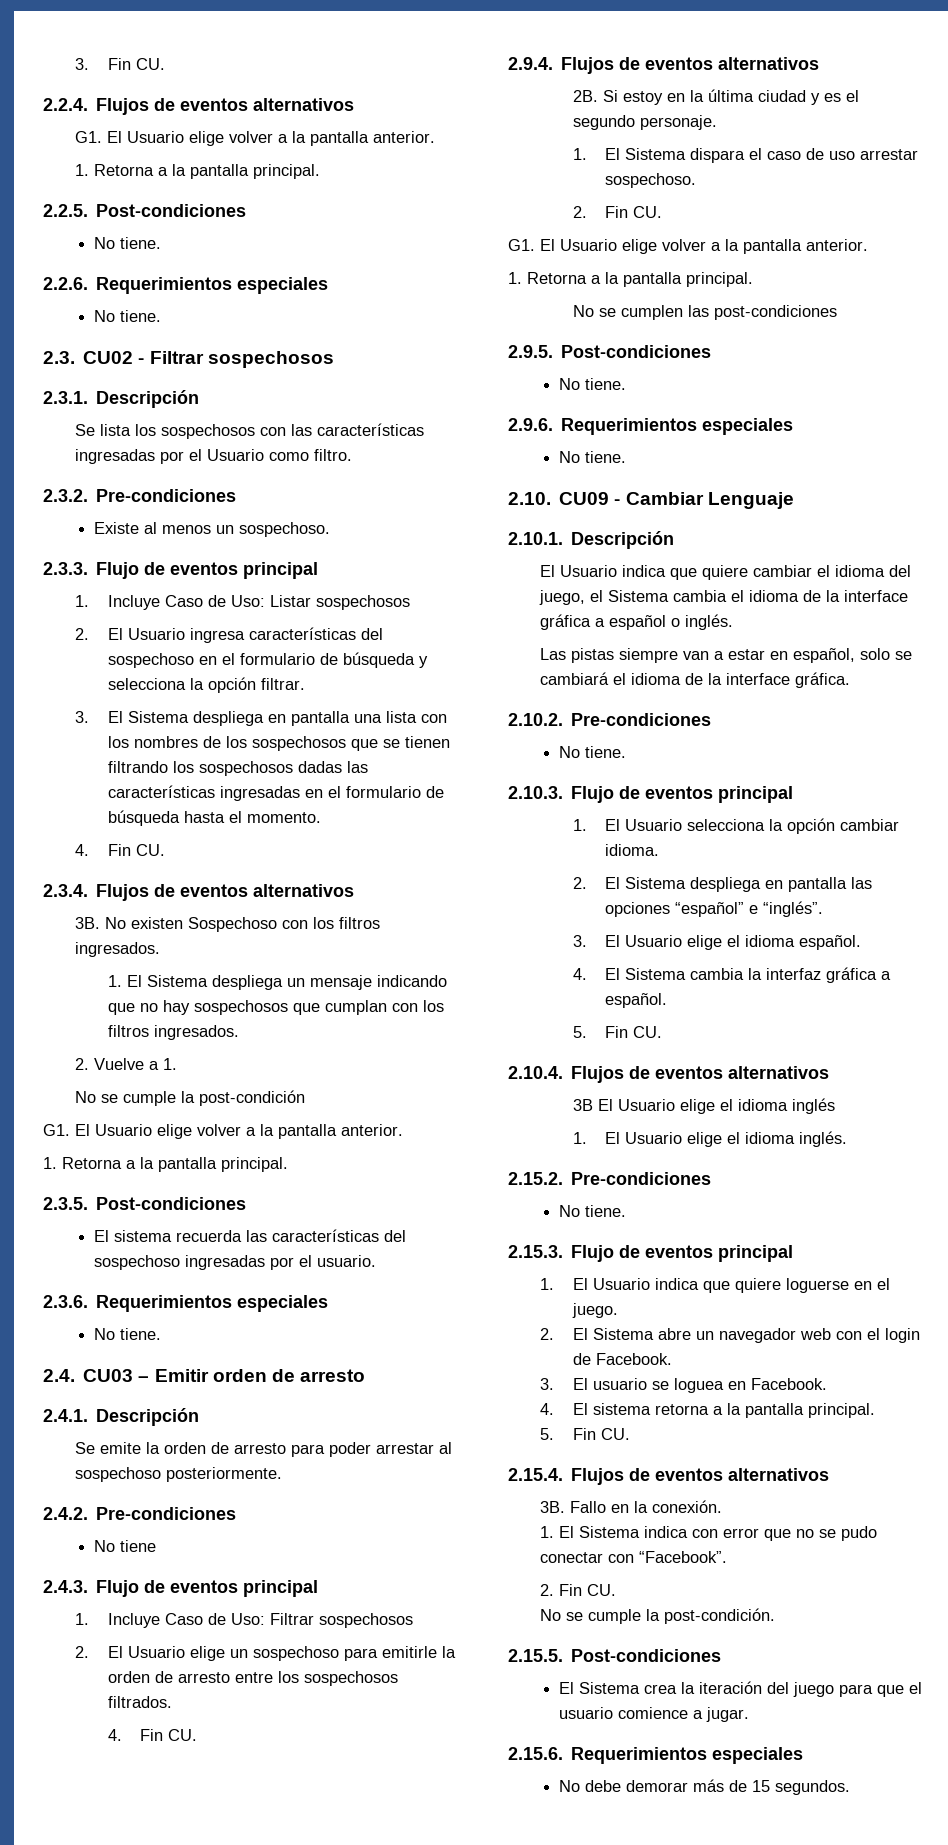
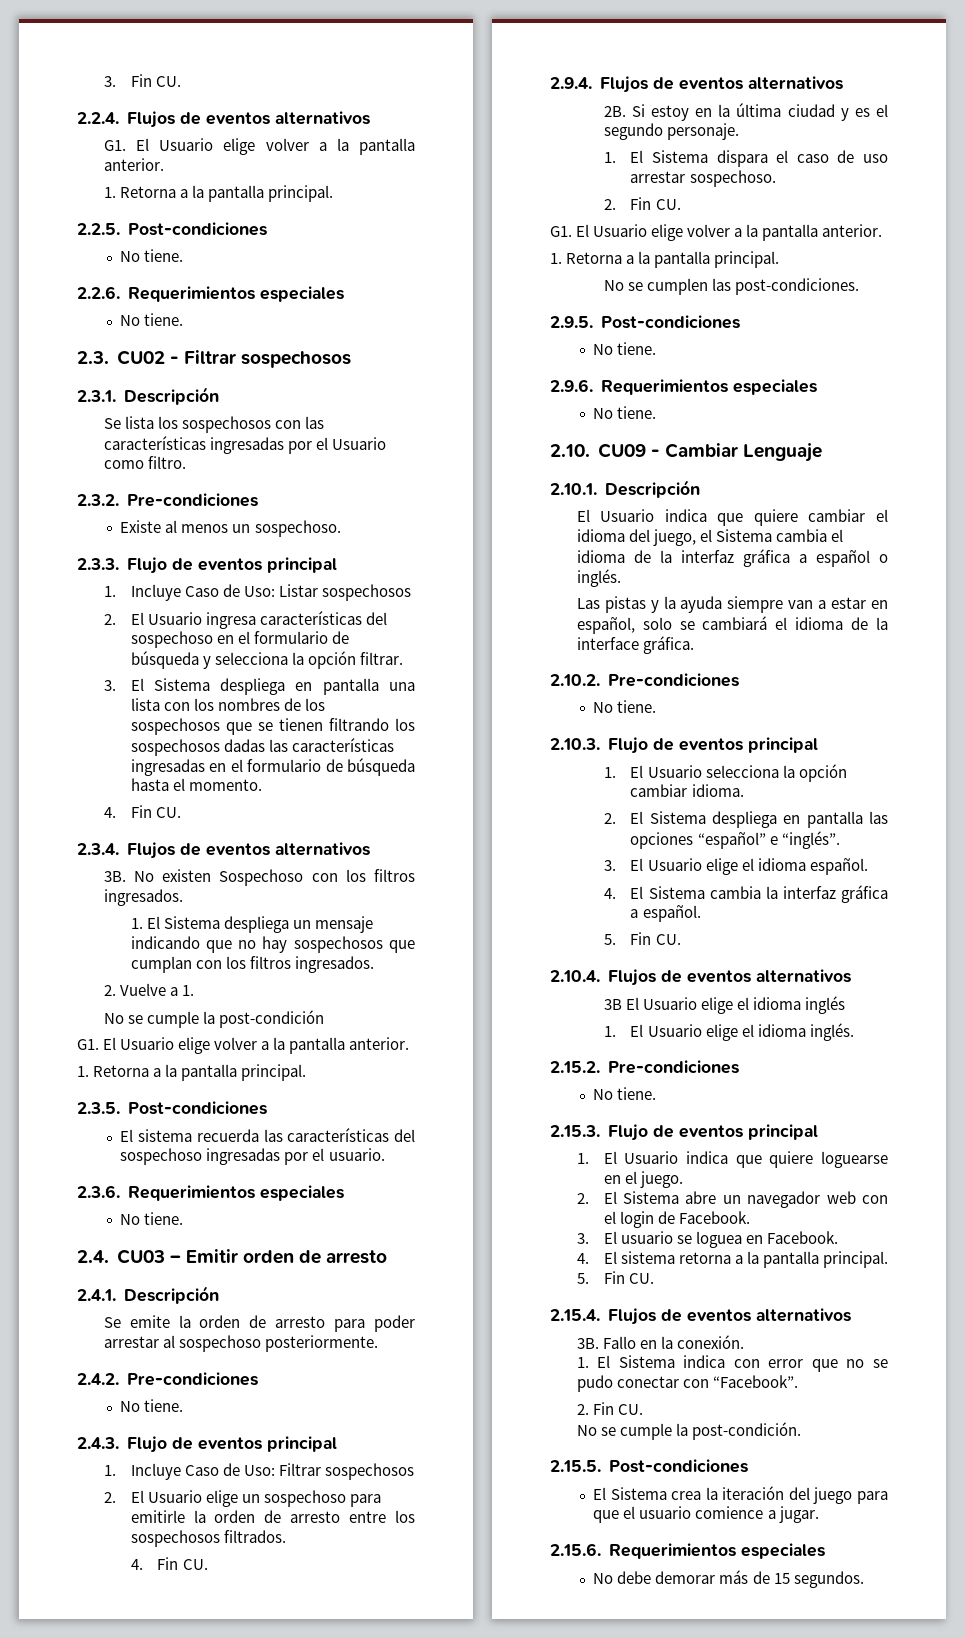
[119,1540,156,1552] tiene -> [144,1399,184,1412] tiene.
[713,305,837,320] post-condiciones -> [734,278,859,295] post-condiciones.
[844,590,909,602] interface -> [680,550,734,563] interfaz
(615, 655) none -> [650,596,723,613] y la ayuda
[785,1278,849,1293] loguerse -> [821,1151,888,1168] loguearse

